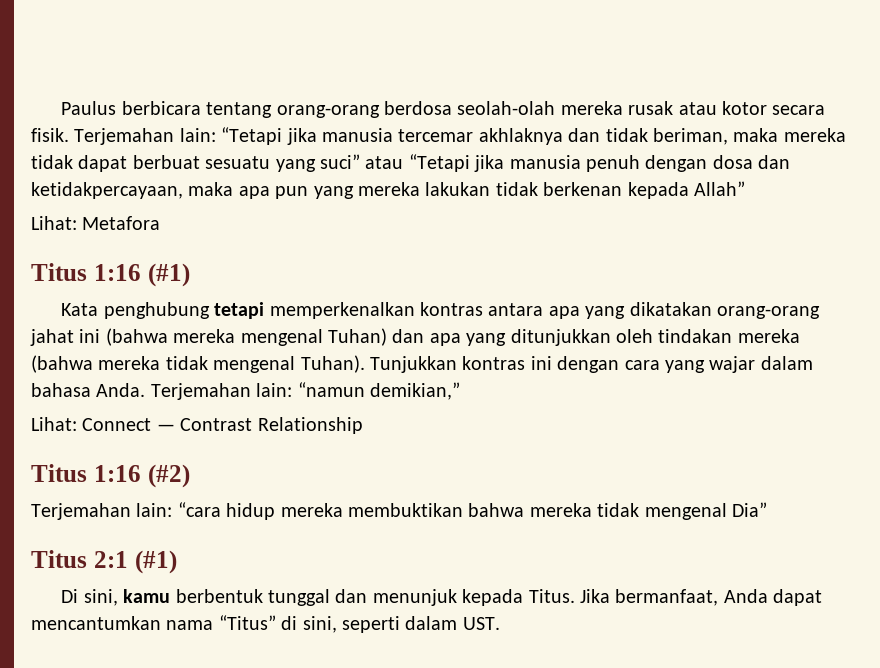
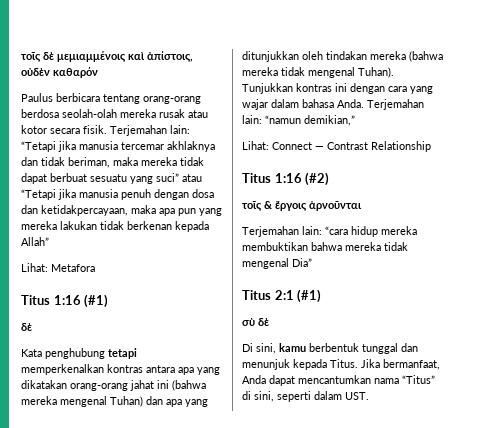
(61, 108) none -> [21,51,193,62] [21,67,98,78] τοῖς δὲ μεμιαμμένοις καὶ ἀπίστοις, οὐδὲν καθαρόν //
(190, 275) none -> [21,323,32,331] // δὲ
(190, 476) none -> [242,201,362,211] // τοῖς & ἔργοις ἀρνοῦνται
(177, 562) none -> [242,318,269,326] // σὺ δὲ

